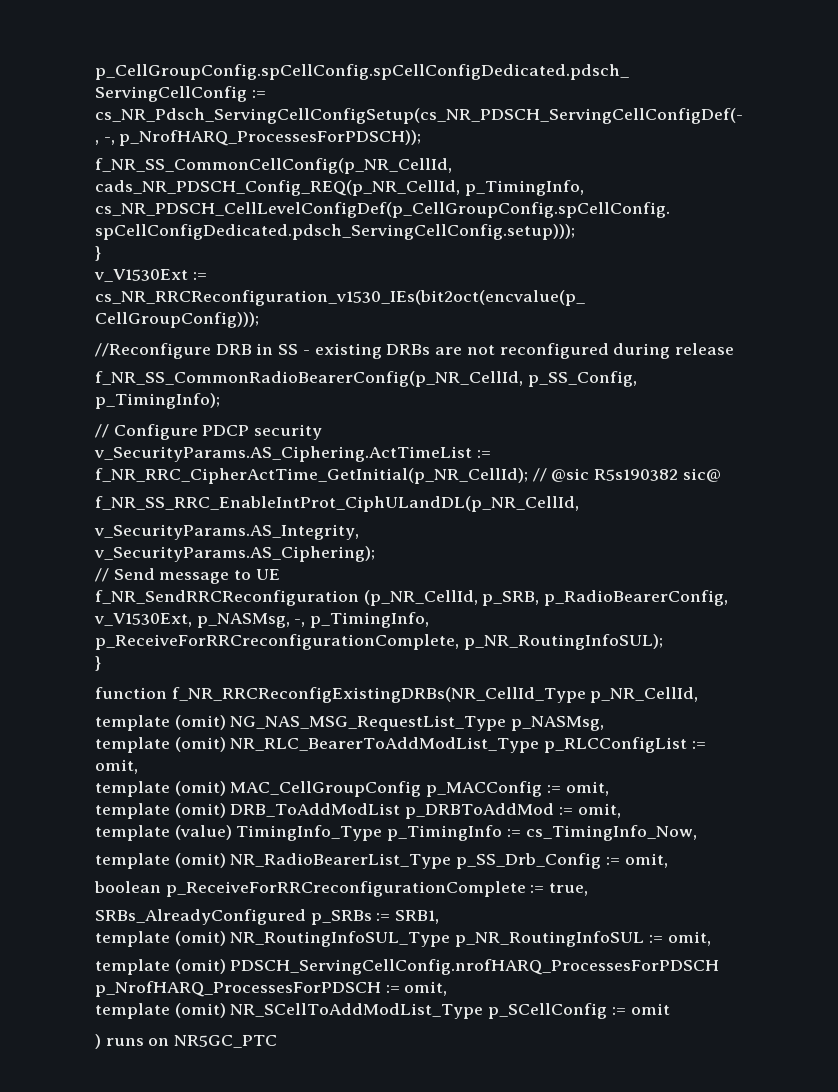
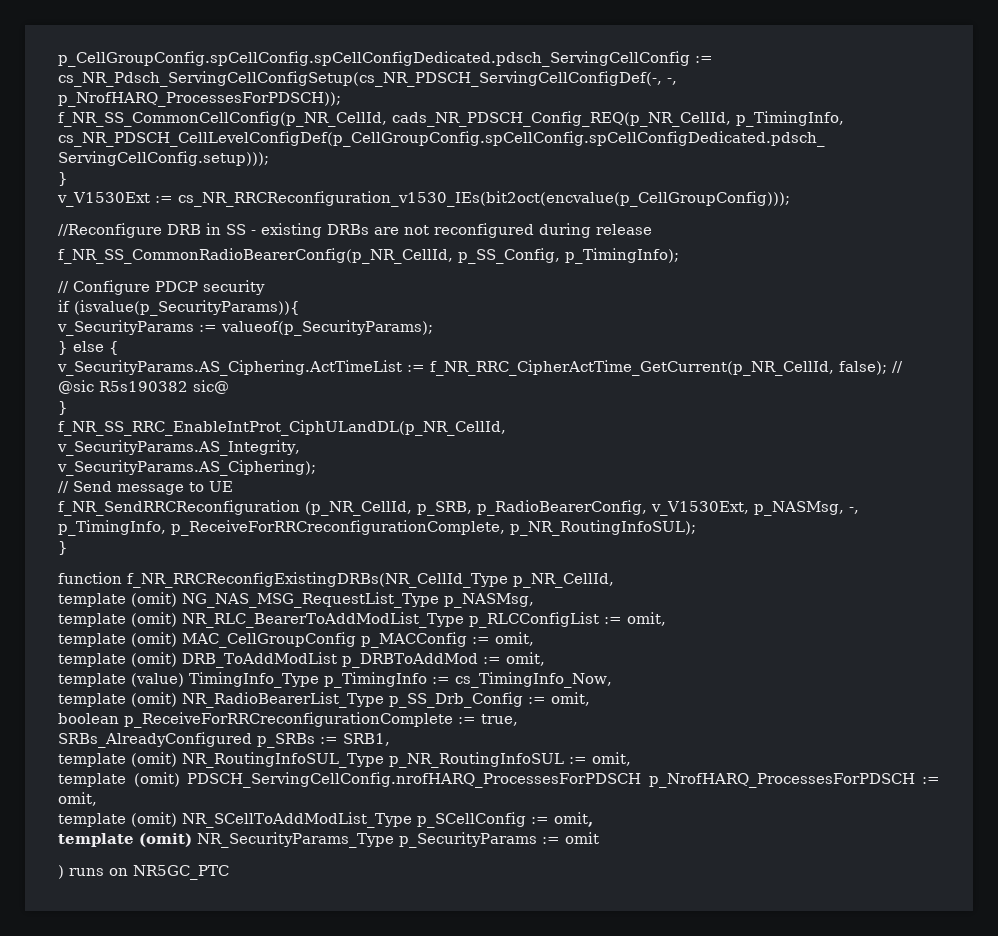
(323, 432) none -> [58,300,300,316] [57,320,433,336] [58,341,119,355] // if (isvalue(p_SecurityParams)){ // v_SecurityParams := valueof(p_SecurityParams); // } else {
[95,468,528,484] f_NR_RRC_CipherActTime_GetInitial(p_NR_CellId); -> [430,360,887,376] f_NR_RRC_CipherActTime_GetCurrent(p_NR_CellId, false);
(721, 475) none -> [58,401,68,415] // }
(626, 1011) none -> [553,812,593,827] [58,832,560,848] omit, // template (omit) NR_SecurityParams_Type p_SecurityParams :=

